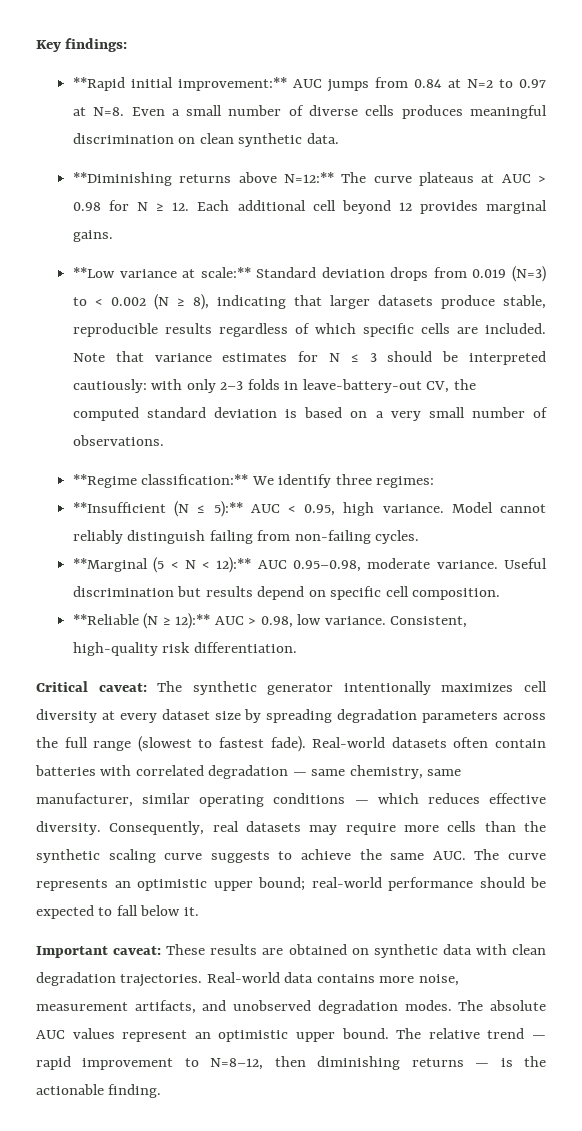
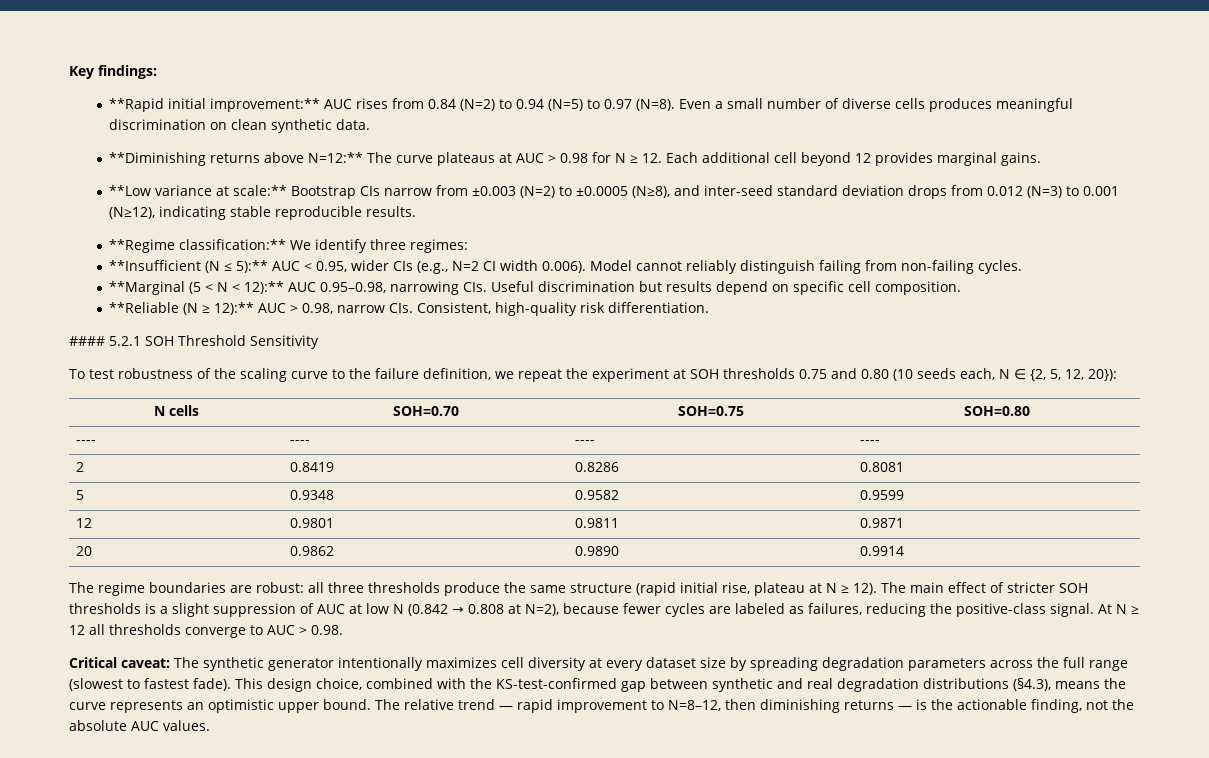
[326,79,369,92] jumps -> [356,98,389,109] rises
[447,79,547,88] [72,107,125,116] at N=2 to 0.97 at N=8. -> [460,99,676,111] (N=2) to 0.94 (N=5) to 0.97 (N=8).
[256,267,317,278] Standard -> [291,185,839,199] Bootstrap CIs narrow from ±0.003 (N=2) to ±0.0005 (N≥8), and inter-seed standard
[472,269,507,278] 0.019 -> [987,186,1024,196] 0.012
[94,294,546,310] [72,323,546,337] [72,351,547,365] [72,379,476,393] [72,407,548,421] [72,435,164,446] < 0.002 (N ≥ 8), indicating that larger datasets produce stable, reproducible results regardless of which specific cells are included. Note that variance estimates for N ≤ 3 should be interpreted cautiously: with only 2–3 folds in leave-battery-out CV, the computed standard deviation is based on a very small number of observations. -> [1083,186,1120,196] [109,206,417,220] 0.001 (N≥12), indicating stable reproducible results.
[343,502,444,516] high variance. -> [351,260,587,274] wider CIs (e.g., N=2 CI width 0.006).
[367,558,498,569] moderate variance. -> [390,281,488,295] narrowing CIs.
[297,614,386,625] low variance. -> [337,303,414,313] narrow CIs.
(297, 647) none -> [69,335,319,349] [69,368,1117,382] [154,405,199,416] [393,406,459,416] [678,406,744,416] [963,406,1030,416] [76,440,97,444] [290,440,311,444] [575,440,596,444] [860,440,881,444] [76,462,85,472] [290,462,335,472] [575,462,620,472] [860,462,905,472] [76,490,85,500] [290,490,335,500] [575,490,620,500] [860,490,905,500] [76,518,93,528] [290,518,335,528] [575,518,620,528] [860,518,905,528] [76,546,93,556] [290,546,335,556] [575,546,620,556] [860,546,905,556] [69,582,1088,596] [69,603,1139,617] [69,624,343,638] // #### 5.2.1 SOH Threshold Sensitivity // To test robustness of the scaling curve to the failure definition, we repeat the experiment at SOH thresholds 0.75 and 0.80 (10 seeds each, N ∈ {2, 5, 12, 20}): // N cells | SOH=0.70 | SOH=0.75 | SOH=0.80 // ---- | ---- | ---- | ---- // 2 | 0.8419 | 0.8286 | 0.8081 // 5 | 0.9348 | 0.9582 | 0.9599 // 12 | 0.9801 | 0.9811 | 0.9871 // 20 | 0.9862 | 0.9890 | 0.9914 // The regime boundaries are robust: all three thresholds produce the same structure (rapid initial rise, plateau at N ≥ 12). The main effect of stricter SOH thresholds is a slight suppression of AUC at low N (0.842 → 0.808 at N=2), because fewer cycles are labeled as failures, reducing the positive-class signal. At N ≥ 12 all thresholds converge to AUC > 0.98.
[312,737,547,748] [35,765,462,779] [36,793,547,807] [36,821,546,835] [36,849,500,863] Real-world datasets often contain batteries with correlated degradation — same chemistry, same manufacturer, similar operating conditions — which reduces effective diversity. Consequently, real datasets may require more cells than the synthetic scaling curve suggests to achieve the same AUC. The -> [235,678,1126,692] This design choice, combined with the KS-test-confirmed gap between synthetic and real degradation distributions (§4.3), means the
[258,877,546,891] [36,905,199,919] [36,944,547,958] [36,972,459,987] [36,1000,546,1014] [36,1028,335,1042] bound; real-world performance should be expected to fall below it. // Important caveat: These results are obtained on synthetic data with clean degradation trajectories. Real-world data contains more noise, measurement artifacts, and unobserved degradation modes. The absolute AUC values represent an optimistic upper -> (319, 707) none
[108,1084,162,1098] finding. -> [1031,699,1134,713] [69,720,210,731] finding, not the absolute AUC values.

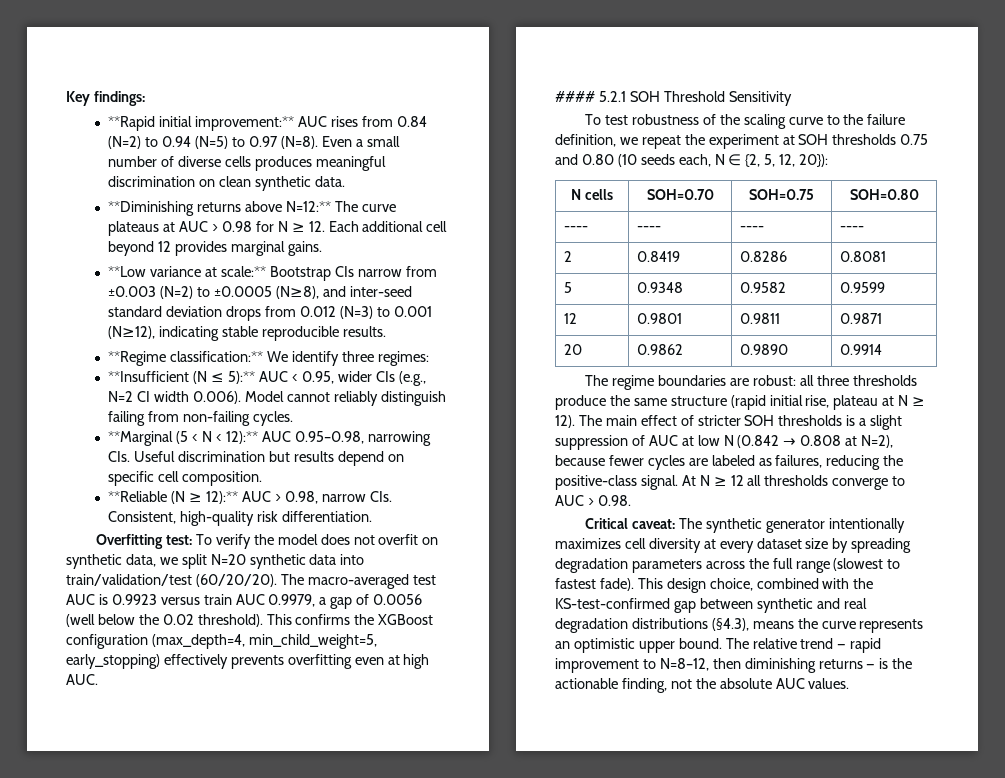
(710, 307) none -> [96,534,439,549] [66,554,365,569] [66,574,436,589] [66,594,423,609] [66,614,434,627] [66,634,377,649] [66,654,430,669] [66,674,98,685] // Overfitting test: To verify the model does not overfit on synthetic data, we split N=20 synthetic data into train/validation/test (60/20/20). The macro-averaged test AUC is 0.9923 versus train AUC 0.9979, a gap of 0.0056 (well below the 0.02 threshold). This confirms the XGBoost configuration (max_depth=4, min_child_weight=5, early_stopping) effectively prevents overfitting even at high AUC.

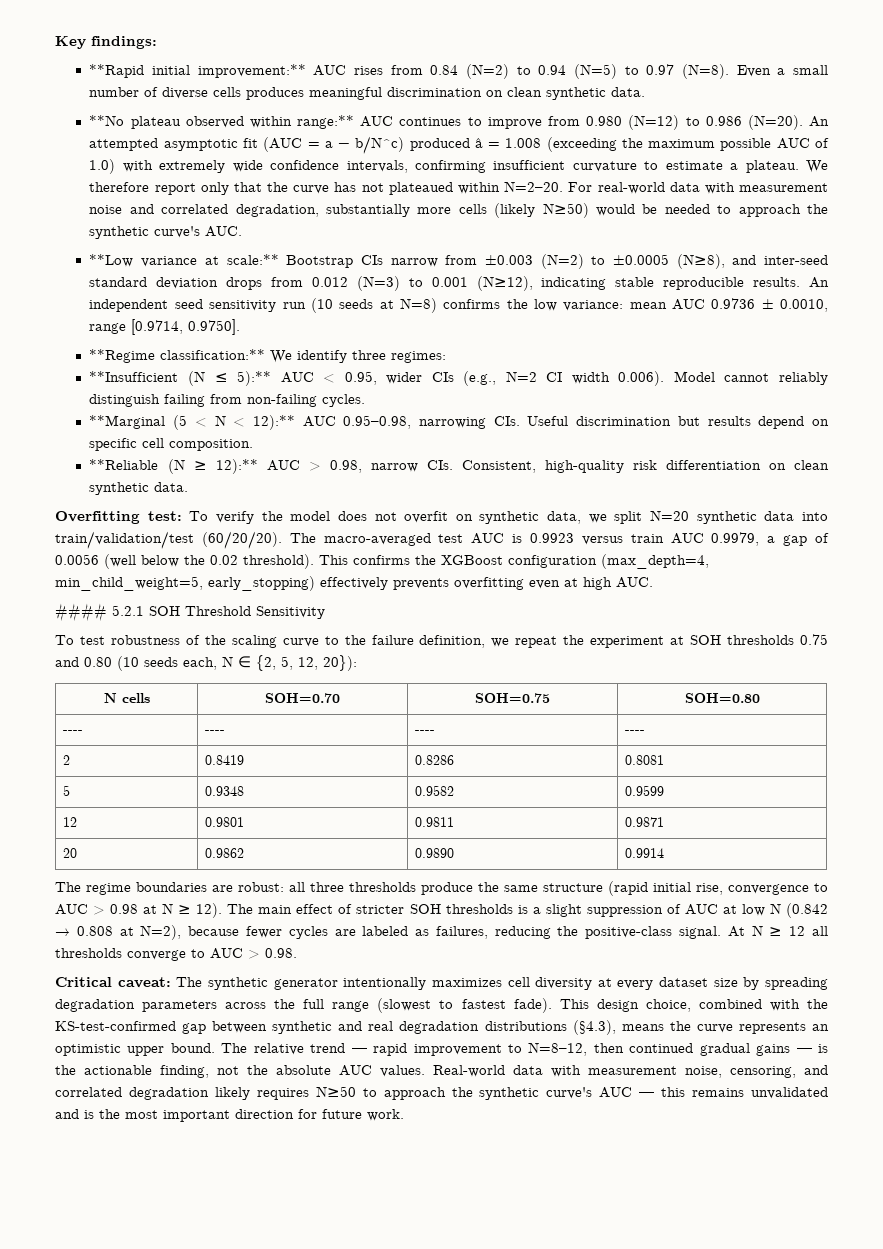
[108,201,396,216] [108,221,448,236] [108,241,322,256] **Diminishing returns above N=12:** The curve plateaus at AUC > 0.98 for N ≥ 12. Each additional cell beyond 12 provides marginal gains. -> [89,115,830,130] [89,136,829,154] [89,159,829,174] [89,181,829,195] [89,203,829,218] [89,226,243,239] **No plateau observed within range:** AUC continues to improve from 0.980 (N=12) to 0.986 (N=20). An attempted asymptotic fit (AUC = a − b/N^c) produced â = 1.008 (exceeding the maximum possible AUC of 1.0) with extremely wide confidence intervals, confirming insufficient curvature to estimate a plateau. We therefore report only that the curve has not plateaued within N=2–20. For real-world data with measurement noise and correlated degradation, substantially more cells (likely N≥50) would be needed to approach the synthetic curve's AUC.
(386, 331) none -> [809,277,829,288] [89,298,828,313] [89,319,241,335] An independent seed sensitivity run (10 seeds at N=8) confirms the low variance: mean AUC 0.9736 ± 0.0010, range [0.9714, 0.9750].
[282,511,373,522] differentiation. -> [665,460,829,470] [89,482,189,495] differentiation on clean synthetic data.
[833,395,879,410] plateau -> [728,883,828,895] [55,904,139,915] convergence to AUC > 0.98
[744,658,863,673] diminishing returns -> [629,1043,791,1056] continued gradual gains
(850, 683) none -> [433,1065,828,1078] [55,1086,829,1100] [55,1109,404,1122] Real-world data with measurement noise, censoring, and correlated degradation likely requires N≥50 to approach the synthetic curve's AUC — this remains unvalidated and is the most important direction for future work.

